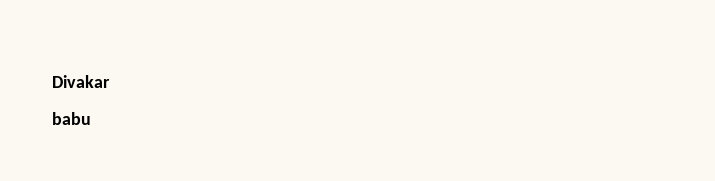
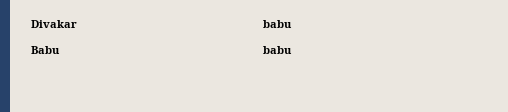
[52,112,91,125] // babu -> [31,46,60,54] [263,20,292,28] [263,46,292,54] // Babu // babu // babu

